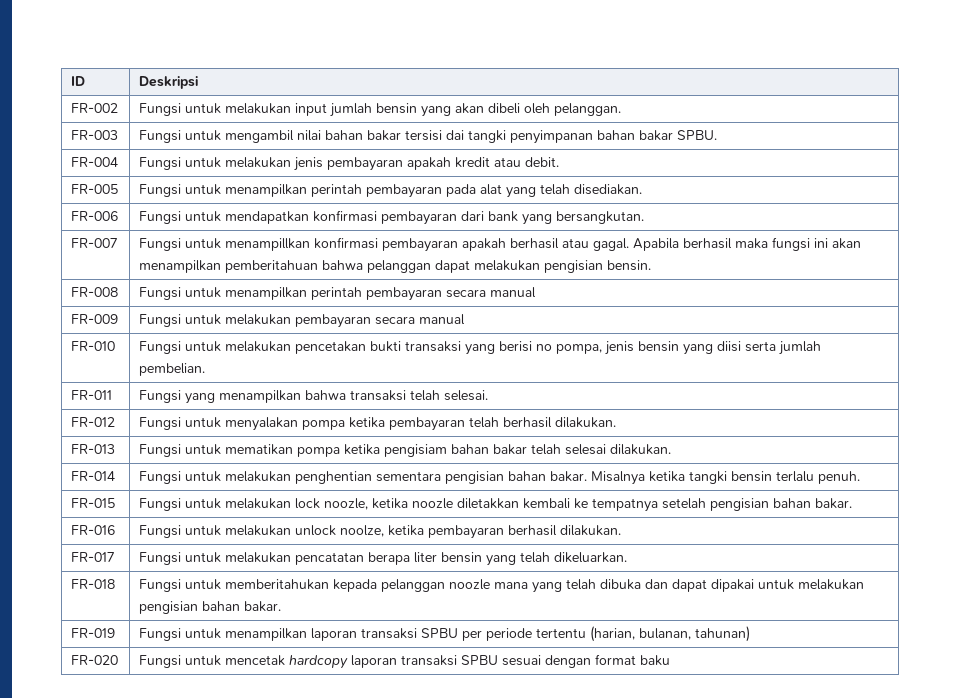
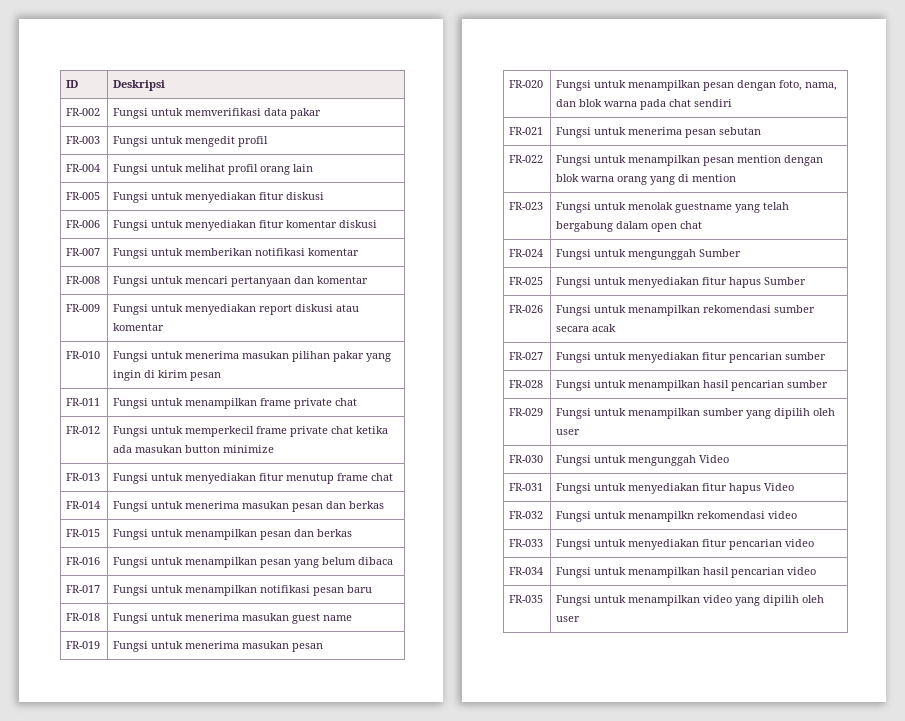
[225,103,622,117] [71,130,119,140] [139,130,718,144] [71,157,119,167] [139,157,560,171] [71,184,119,194] [139,184,643,198] [71,211,119,221] [139,210,645,225] [71,238,119,248] [139,237,862,252] [139,260,652,273] [71,287,119,297] [139,287,537,301] [71,314,119,324] [139,314,466,328] [71,341,116,351] [139,341,822,355] [139,363,206,376] [71,390,113,400] [139,390,489,404] [71,417,116,427] [139,417,617,431] [71,444,116,454] [139,444,672,457] [71,471,116,481] [139,471,861,485] [71,498,116,508] [139,498,853,512] [71,525,116,535] [139,525,622,539] [71,552,116,562] [139,552,628,566] [71,579,116,589] [139,579,865,593] [139,601,282,614] [71,628,116,638] [139,626,751,642] [71,655,119,665] [139,654,671,669] melakukan input jumlah bensin yang akan dibeli oleh pelanggan. // FR-003 | Fungsi untuk mengambil nilai bahan bakar tersisi dai tangki penyimpanan bahan bakar SPBU. // FR-004 | Fungsi untuk melakukan jenis pembayaran apakah kredit atau debit. // FR-005 | Fungsi untuk menampilkan perintah pembayaran pada alat yang telah disediakan. // FR-006 | Fungsi untuk mendapatkan konfirmasi pembayaran dari bank yang bersangkutan. // FR-007 | Fungsi untuk menampillkan konfirmasi pembayaran apakah berhasil atau gagal. Apabila berhasil maka fungsi ini akan menampilkan pemberitahuan bahwa pelanggan dapat melakukan pengisian bensin. // FR-008 | Fungsi untuk menampilkan perintah pembayaran secara manual // FR-009 | Fungsi untuk melakukan pembayaran secara manual // FR-010 | Fungsi untuk melakukan pencetakan bukti transaksi yang berisi no pompa, jenis bensin yang diisi serta jumlah pembelian. // FR-011 | Fungsi yang menampilkan bahwa transaksi telah selesai. // FR-012 | Fungsi untuk menyalakan pompa ketika pembayaran telah berhasil dilakukan. // FR-013 | Fungsi untuk mematikan pompa ketika pengisiam bahan bakar telah selesai dilakukan. // FR-014 | Fungsi untuk melakukan penghentian sementara pengisian bahan bakar. Misalnya ketika tangki bensin terlalu penuh. // FR-015 | Fungsi untuk melakukan lock noozle, ketika noozle diletakkan kembali ke tempatnya setelah pengisian bahan bakar. // FR-016 | Fungsi untuk melakukan unlock noolze, ketika pembayaran berhasil dilakukan. // FR-017 | Fungsi untuk melakukan pencatatan berapa liter bensin yang telah dikeluarkan. // FR-018 | Fungsi untuk memberitahukan kepada pelanggan noozle mana yang telah dibuka dan dapat dipakai untuk melakukan pengisian bahan bakar. // FR-019 | Fungsi untuk menampilkan laporan transaksi SPBU per periode tertentu (harian, bulanan, tahunan) // FR-020 | Fungsi untuk mencetak hardcopy laporan transaksi SPBU sesuai dengan format baku -> [185,108,322,119] [66,136,101,144] [113,136,269,147] [66,164,101,172] [113,164,314,175] [66,192,101,200] [113,192,325,203] [66,220,101,228] [113,220,378,231] [66,248,101,256] [113,248,360,259] [66,276,101,284] [113,276,369,287] [66,304,101,312] [113,304,360,315] [113,323,165,331] [66,351,101,359] [113,351,392,362] [113,370,222,381] [66,398,101,406] [113,398,358,409] [66,426,101,434] [113,426,389,437] [113,445,275,453] [66,473,101,481] [113,473,394,484] [66,501,101,509] [113,501,385,512] [66,529,101,537] [113,529,353,540] [66,557,101,565] [113,557,394,568] [66,585,101,593] [113,585,373,596] [66,613,101,621] [113,613,353,624] [66,641,101,649] [113,641,324,652] [509,80,544,88] [556,80,838,91] [556,99,733,110] [509,127,544,135] [556,127,762,138] [509,155,544,163] [556,155,824,166] [556,174,737,185] [509,202,544,210] [556,202,790,213] [556,221,703,232] [509,249,544,257] [556,249,742,260] [509,277,544,285] [556,277,807,288] [509,305,544,313] [556,305,816,316] [556,324,617,332] [509,352,544,360] [556,352,827,363] [509,380,544,388] [556,380,829,391] [509,408,544,416] [556,408,836,419] [556,429,581,435] [509,455,544,463] [556,455,730,466] [509,483,544,491] [556,483,795,494] [509,511,544,519] [556,511,798,522] [509,539,544,547] [556,539,815,550] [509,567,544,575] [556,567,817,578] [509,595,544,603] [556,595,825,606] [556,616,581,622] memverifikasi data pakar // FR-003 | Fungsi untuk mengedit profil // FR-004 | Fungsi untuk melihat profil orang lain // FR-005 | Fungsi untuk menyediakan fitur diskusi // FR-006 | Fungsi untuk menyediakan fitur komentar diskusi // FR-007 | Fungsi untuk memberikan notifikasi komentar // FR-008 | Fungsi untuk mencari pertanyaan dan komentar // FR-009 | Fungsi untuk menyediakan report diskusi atau komentar // FR-010 | Fungsi untuk menerima masukan pilihan pakar yang ingin di kirim pesan // FR-011 | Fungsi untuk menampilkan frame private chat // FR-012 | Fungsi untuk memperkecil frame private chat ketika ada masukan button minimize // FR-013 | Fungsi untuk menyediakan fitur menutup frame chat // FR-014 | Fungsi untuk menerima masukan pesan dan berkas // FR-015 | Fungsi untuk menampilkan pesan dan berkas // FR-016 | Fungsi untuk menampilkan pesan yang belum dibaca // FR-017 | Fungsi untuk menampilkan notifikasi pesan baru // FR-018 | Fungsi untuk menerima masukan guest name // FR-019 | Fungsi untuk menerima masukan pesan // FR-020 | Fungsi untuk menampilkan pesan dengan foto, nama, dan blok warna pada chat sendiri // FR-021 | Fungsi untuk menerima pesan sebutan // FR-022 | Fungsi untuk menampilkan pesan mention dengan blok warna orang yang di mention // FR-023 | Fungsi untuk menolak guestname yang telah bergabung dalam open chat // FR-024 | Fungsi untuk mengunggah Sumber // FR-025 | Fungsi untuk menyediakan fitur hapus Sumber // FR-026 | Fungsi untuk menampilkan rekomendasi sumber secara acak // FR-027 | Fungsi untuk menyediakan fitur pencarian sumber // FR-028 | Fungsi untuk menampilkan hasil pencarian sumber // FR-029 | Fungsi untuk menampilkan sumber yang dipilih oleh user // FR-030 | Fungsi untuk mengunggah Video // FR-031 | Fungsi untuk menyediakan fitur hapus Video // FR-032 | Fungsi untuk menampilkn rekomendasi video // FR-033 | Fungsi untuk menyediakan fitur pencarian video // FR-034 | Fungsi untuk menampilkan hasil pencarian video // FR-035 | Fungsi untuk menampilkan video yang dipilih oleh user

